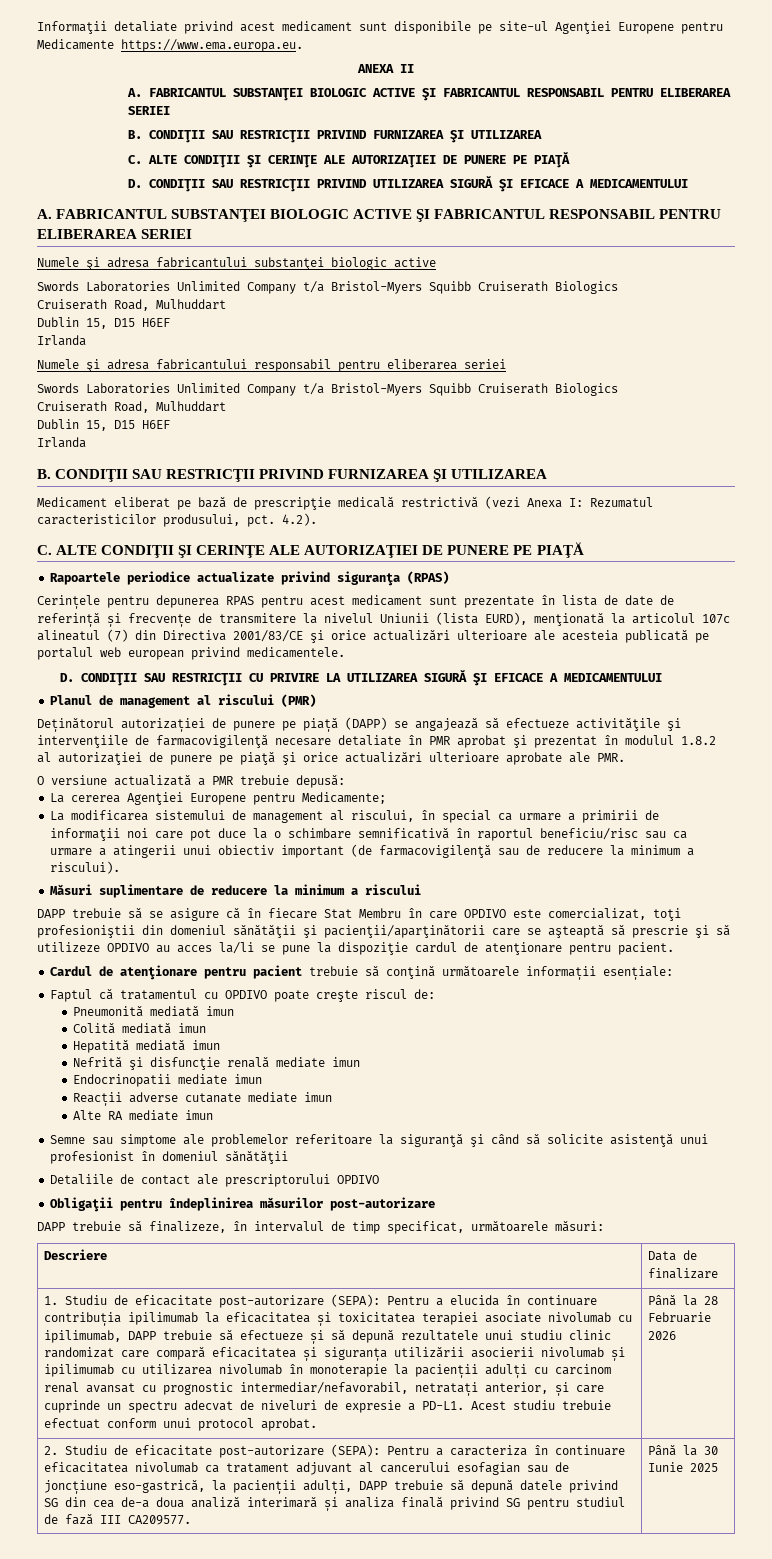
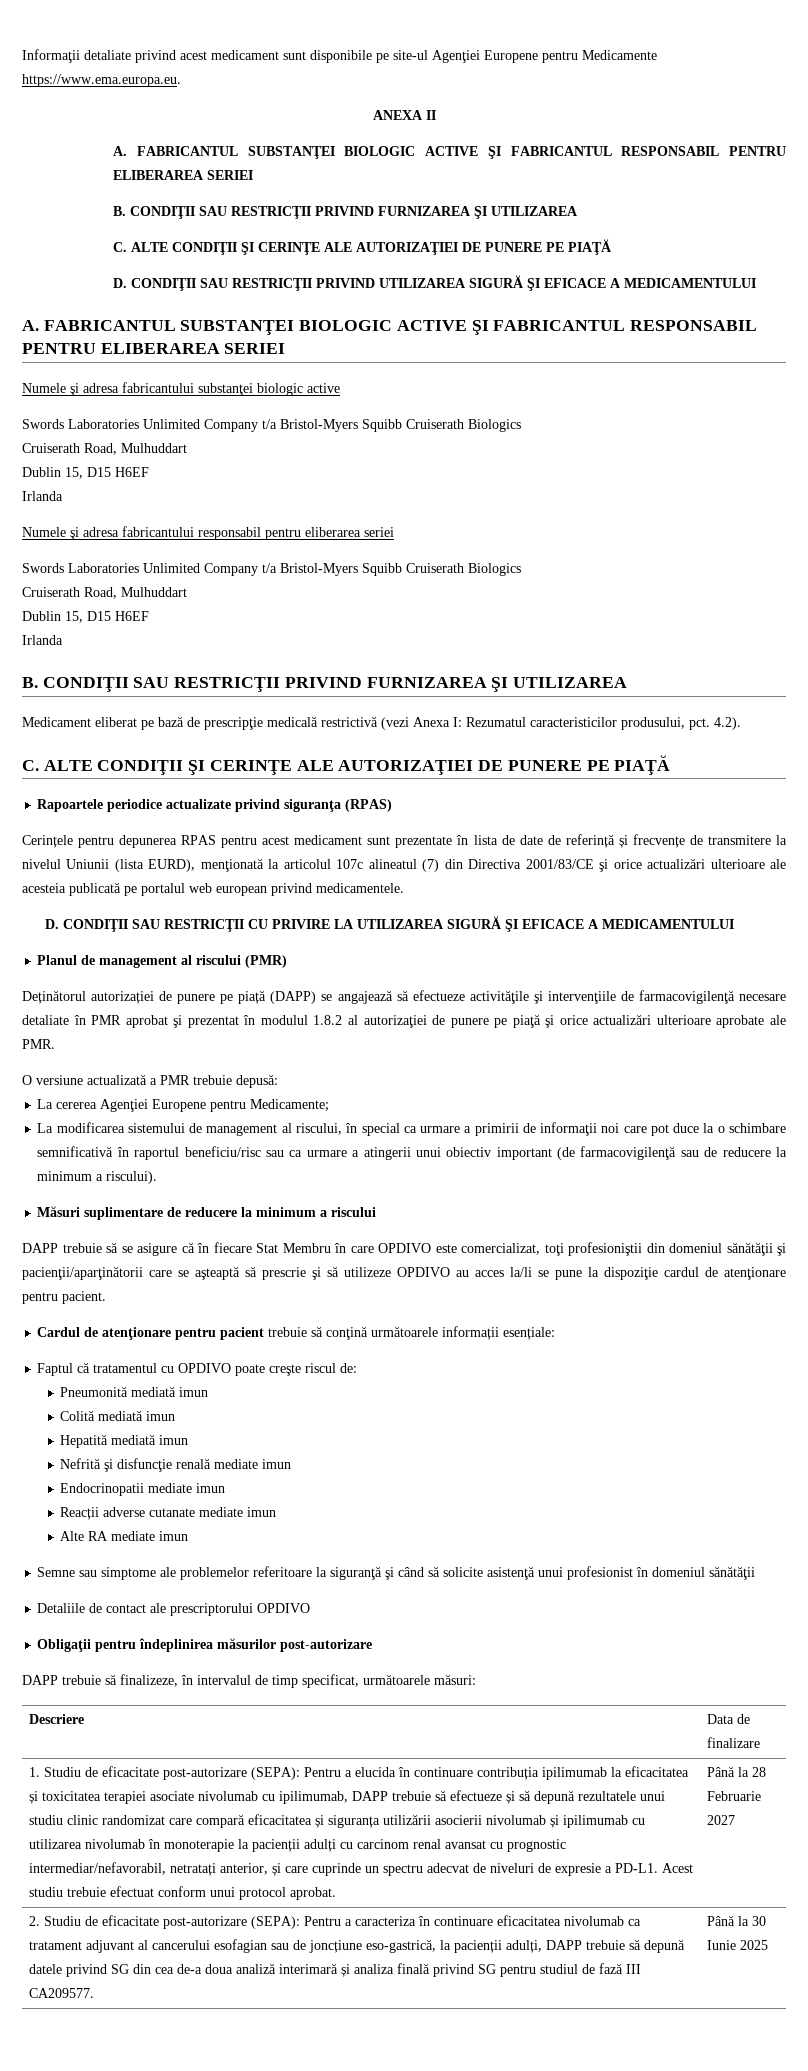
[647,1331,676,1340] 2026 -> [707,1815,736,1825] 2027

